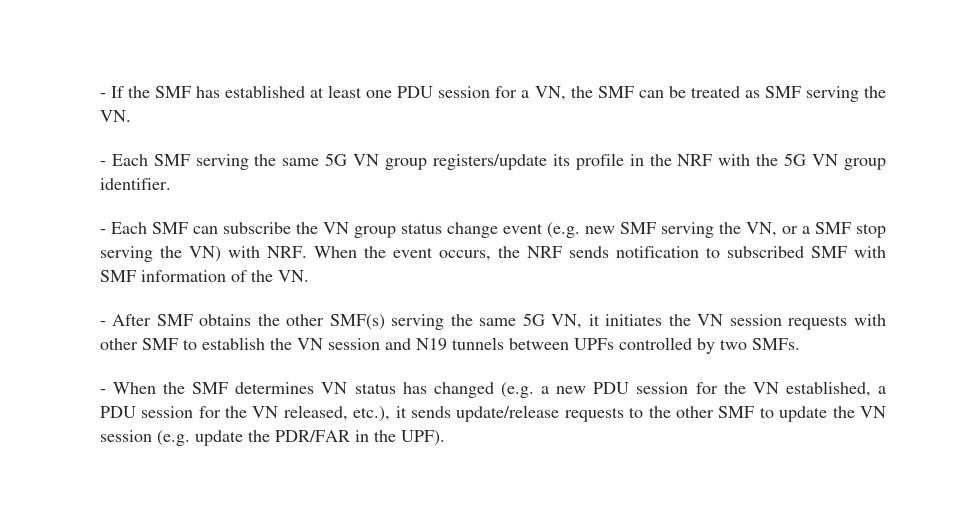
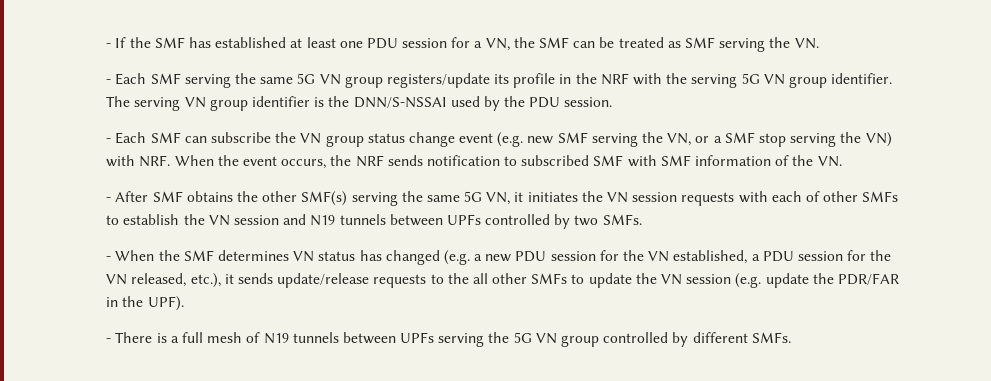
(779, 160) none -> [691,74,738,88] serving
(171, 184) none -> [106,96,613,111] The serving VN group identifier is the DNN/S-NSSAI used by the PDU session.
[99,338,178,350] other SMF -> [771,191,899,202] each of other SMFs
[675,406,755,418] other SMF -> [472,273,568,284] all other SMFs
(445, 438) none -> [106,332,791,347] // - There is a full mesh of N19 tunnels between UPFs serving the 5G VN group controlled by different SMFs.

